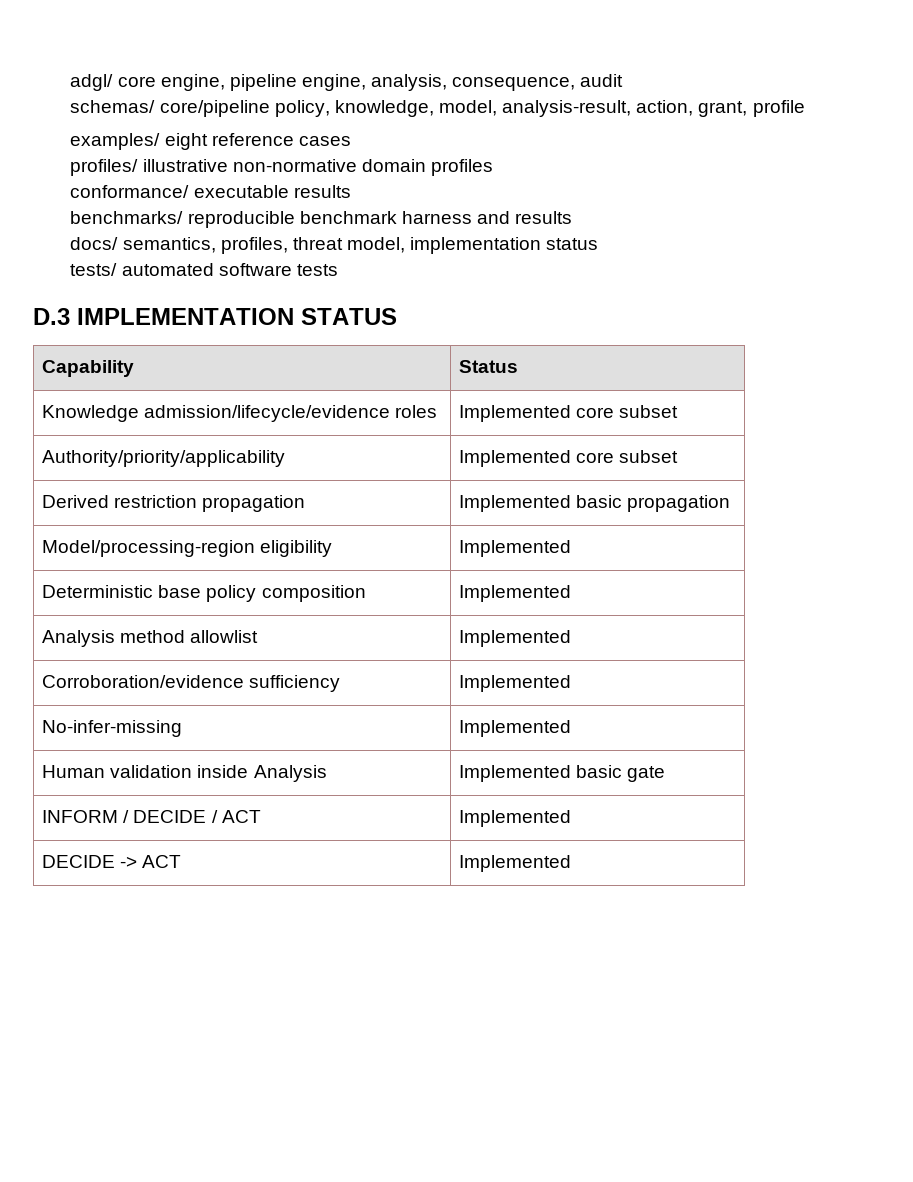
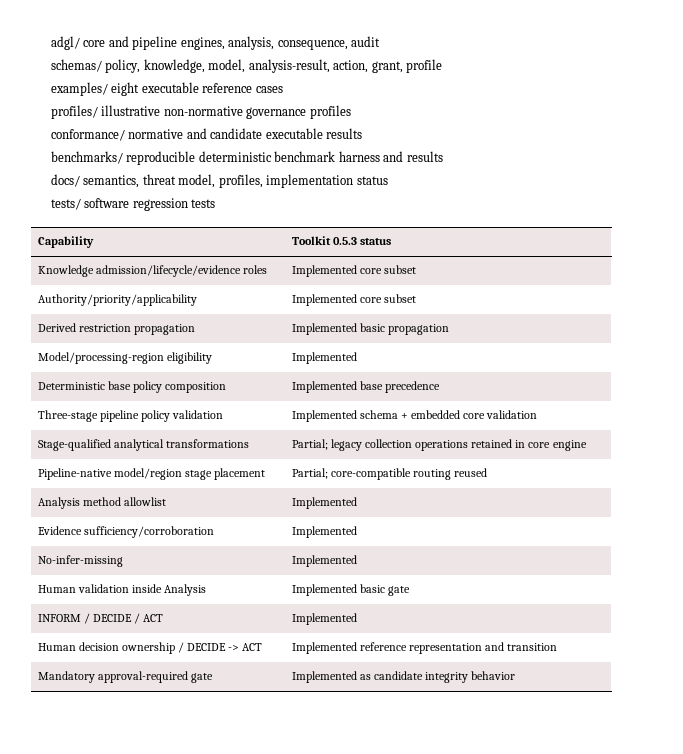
[160,74,367,91] engine, pipeline engine, -> [108,36,225,50] and pipeline engines,
[159,100,270,117] core/pipeline -> (102, 65) none
(208, 141) none -> [141,82,199,93] executable
[361,159,426,172] domain -> [246,107,307,119] governance
(190, 191) none -> [128,128,263,139] normative and candidate
(295, 219) none -> [198,151,272,162] deterministic
[220,237,288,254] profiles, -> (140, 181) none
(406, 245) none -> [218,174,263,188] profiles,
[121,263,292,276] automated software -> [84,198,188,211] software regression
[33,308,397,325] [42,360,135,377] [459,360,519,373] // D.3 IMPLEMENTATION STATUS // Capability | Status -> [37,236,94,248] [291,236,392,245] // Capability | Toolkit 0.5.3 status
(572, 593) none -> [359,381,441,393] [37,410,224,422] [291,410,538,422] [37,439,250,451] [291,439,587,451] [37,468,266,480] [291,468,488,480] base precedence // Three-stage pipeline policy validation | Implemented schema + embedded core validation // Stage-qualified analytical transformations | Partial; legacy collection operations retained in core engine // Pipeline-native model/region stage placement | Partial; core-compatible routing reused
[42,675,341,692] Corroboration/evidence sufficiency -> [37,526,214,538] Evidence sufficiency/corroboration
(572, 818) none -> [37,642,185,654] Human decision ownership /
(572, 863) none -> [359,642,558,654] [37,671,214,683] [291,671,516,683] reference representation and transition // Mandatory approval-required gate | Implemented as candidate integrity behavior

